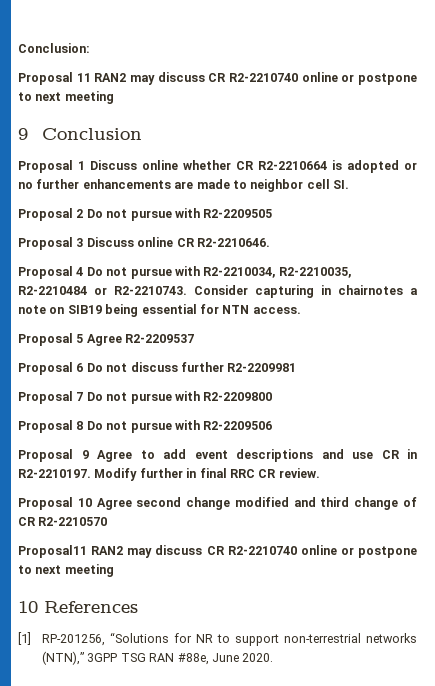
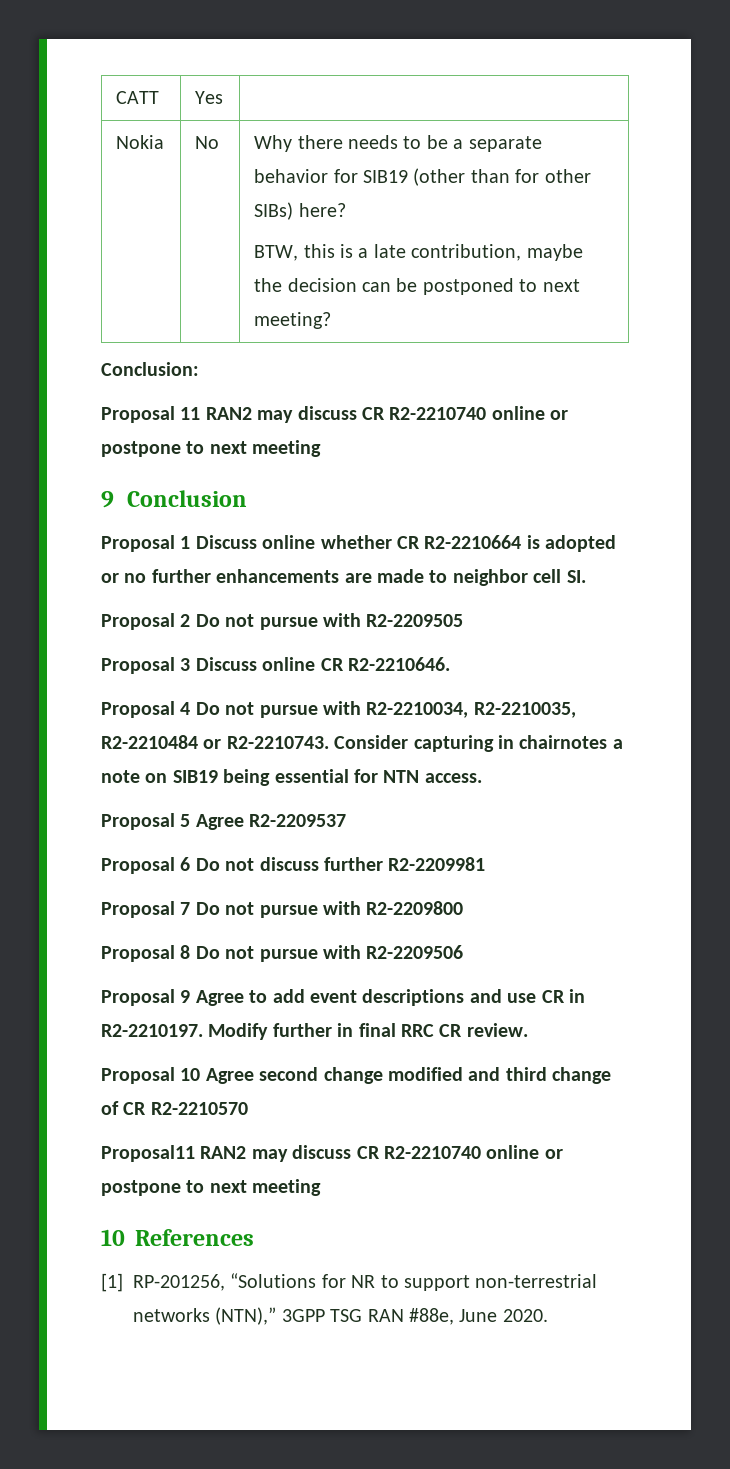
(18, 48) none -> [116,91,160,104] [195,91,224,104] [116,135,165,149] [195,136,220,149] [254,135,542,152] [254,168,591,186] [254,202,346,220] [254,244,583,261] [254,278,580,295] [254,312,332,329] CATT | Yes | // Nokia | No | Why there needs to be a separate behavior for SIB19 (other than for other SIBs) here? // BTW, this is a late contribution, maybe the decision can be postponed to next meeting? //

